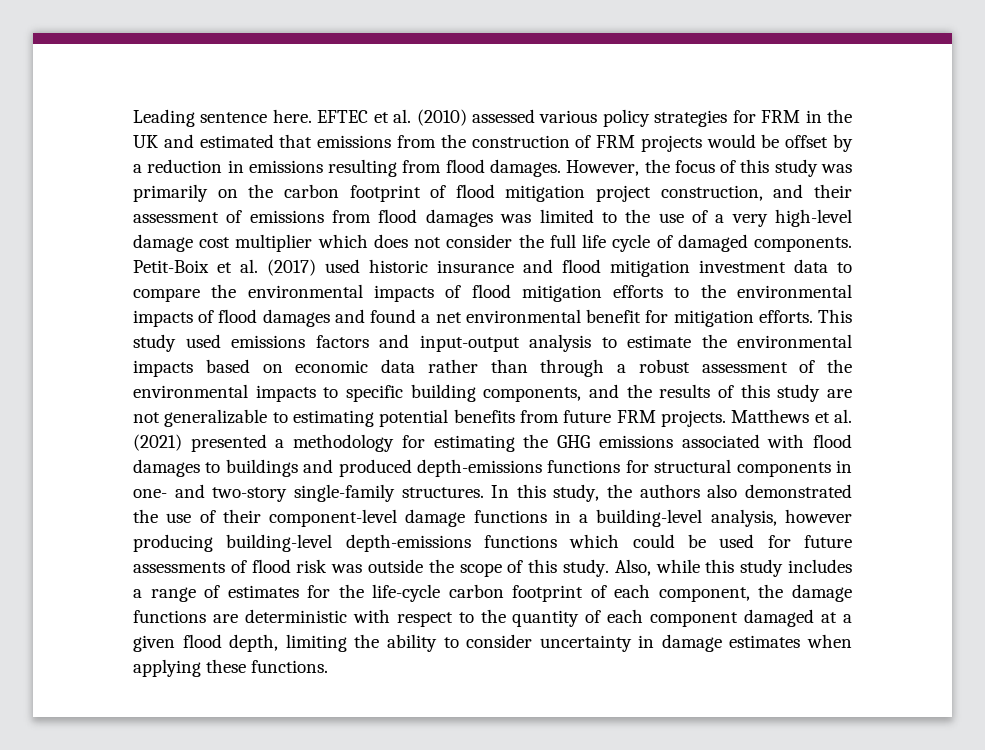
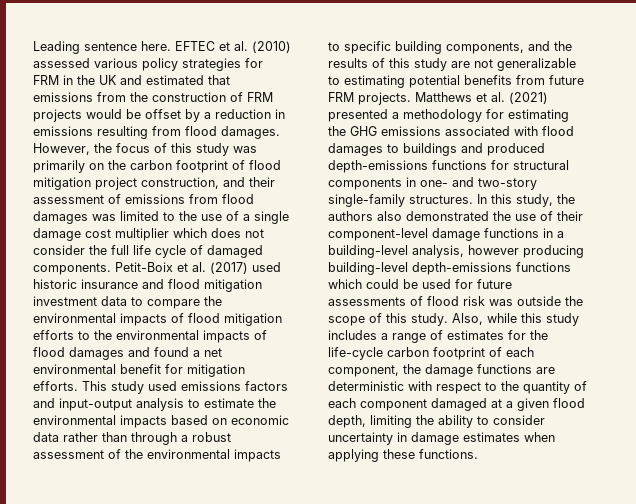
[731,209,852,227] very high-level -> [254,211,289,224] single

